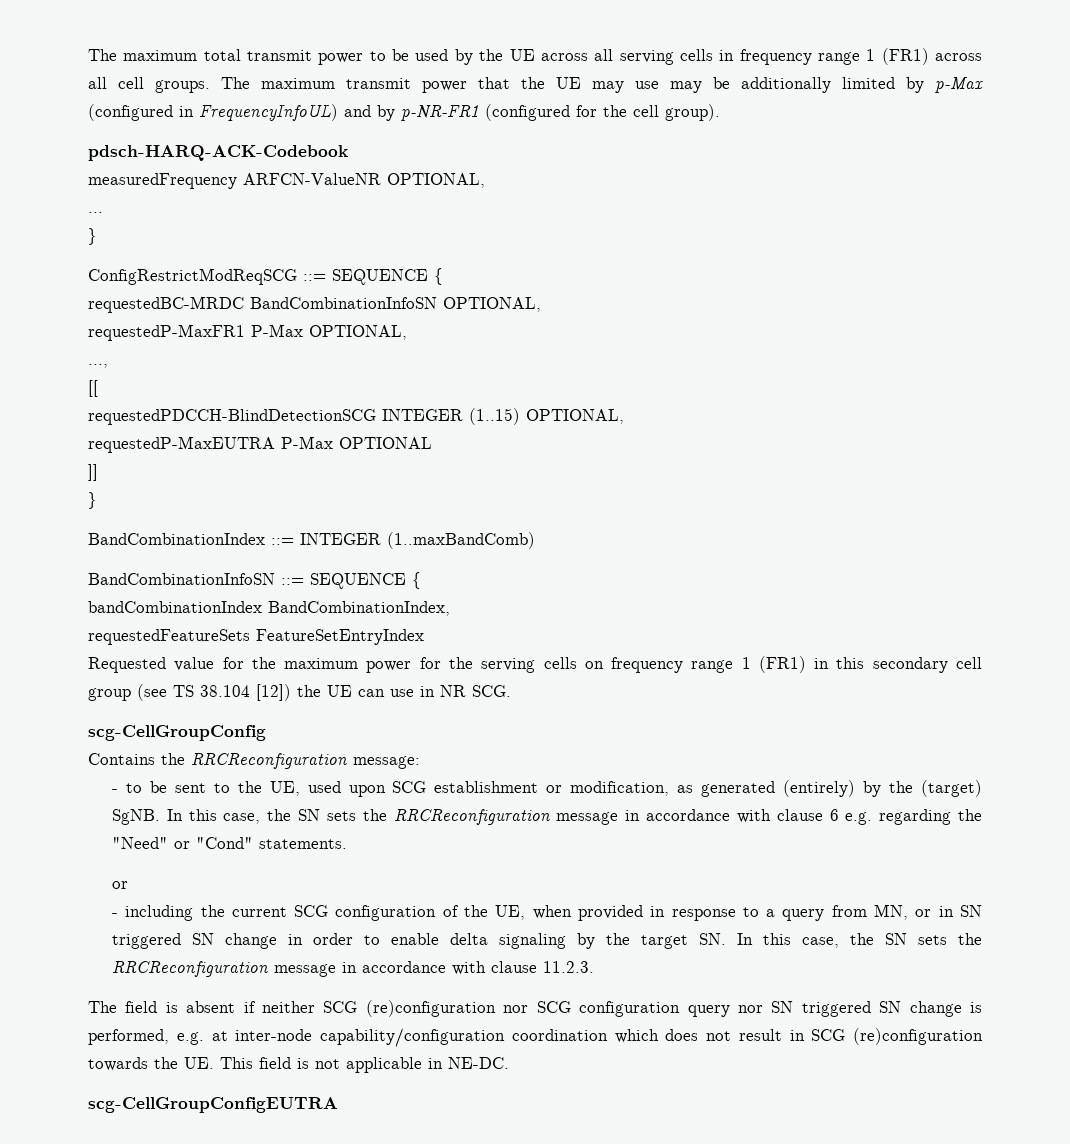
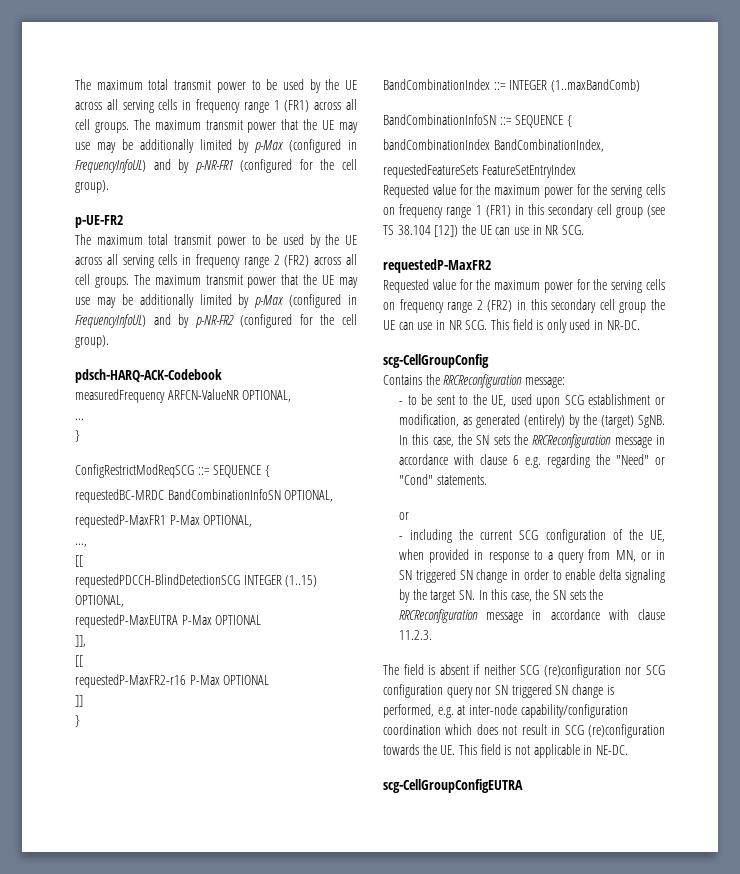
(720, 112) none -> [75,215,123,228] [75,234,357,248] [75,254,358,268] [75,274,358,288] [75,294,357,308] [75,314,357,328] [75,335,109,348] // p-UE-FR2 // The maximum total transmit power to be used by the UE across all serving cells in frequency range 2 (FR2) across all cell groups. The maximum transmit power that the UE may use may be additionally limited by p-Max (configured in FrequencyInfoUL) and by p-NR-FR2 (configured for the cell group).
(432, 443) none -> [75,635,86,647] [75,655,83,667] [75,674,270,688] // ]], // [[ // requestedP-MaxFR2-r16 P-Max OPTIONAL
(511, 691) none -> [383,259,491,273] [383,279,665,293] [383,299,665,313] [383,319,640,333] // requestedP-MaxFR2 // Requested value for the maximum power for the serving cells on frequency range 2 (FR2) in this secondary cell group the UE can use in NR SCG. This field is only used in NR-DC.

